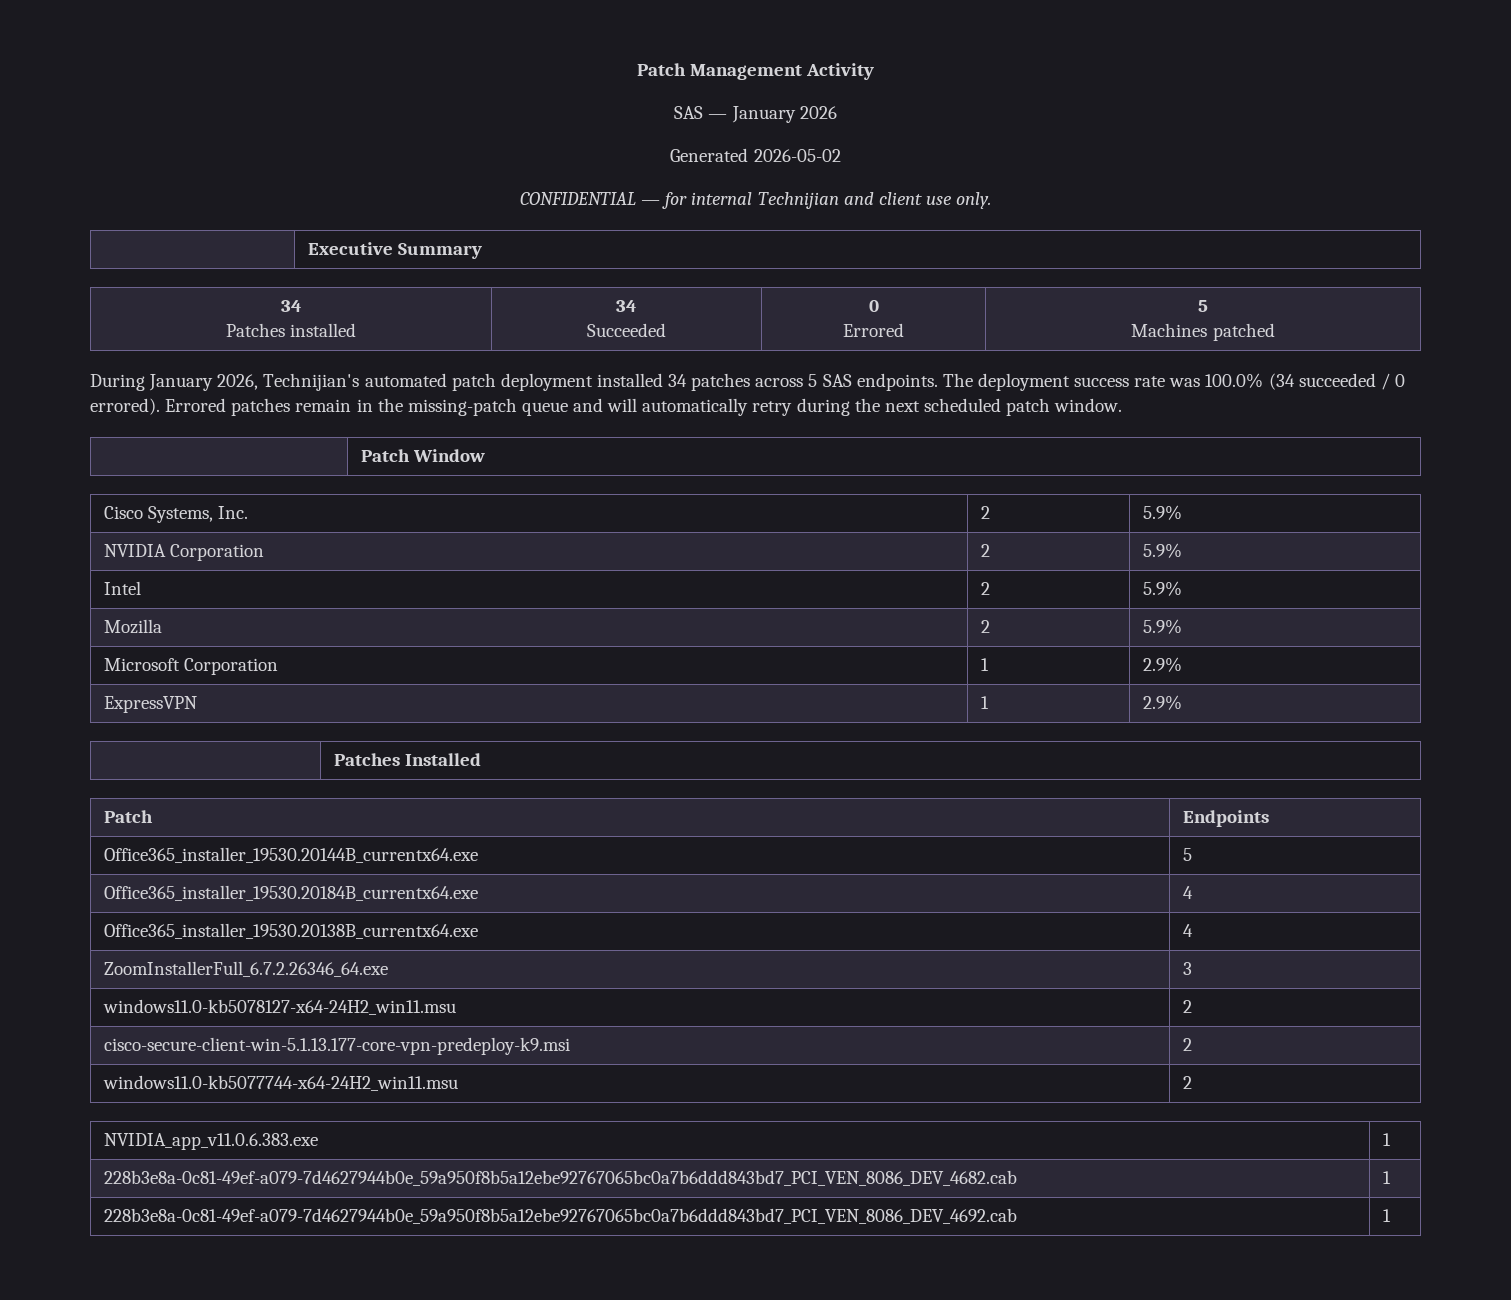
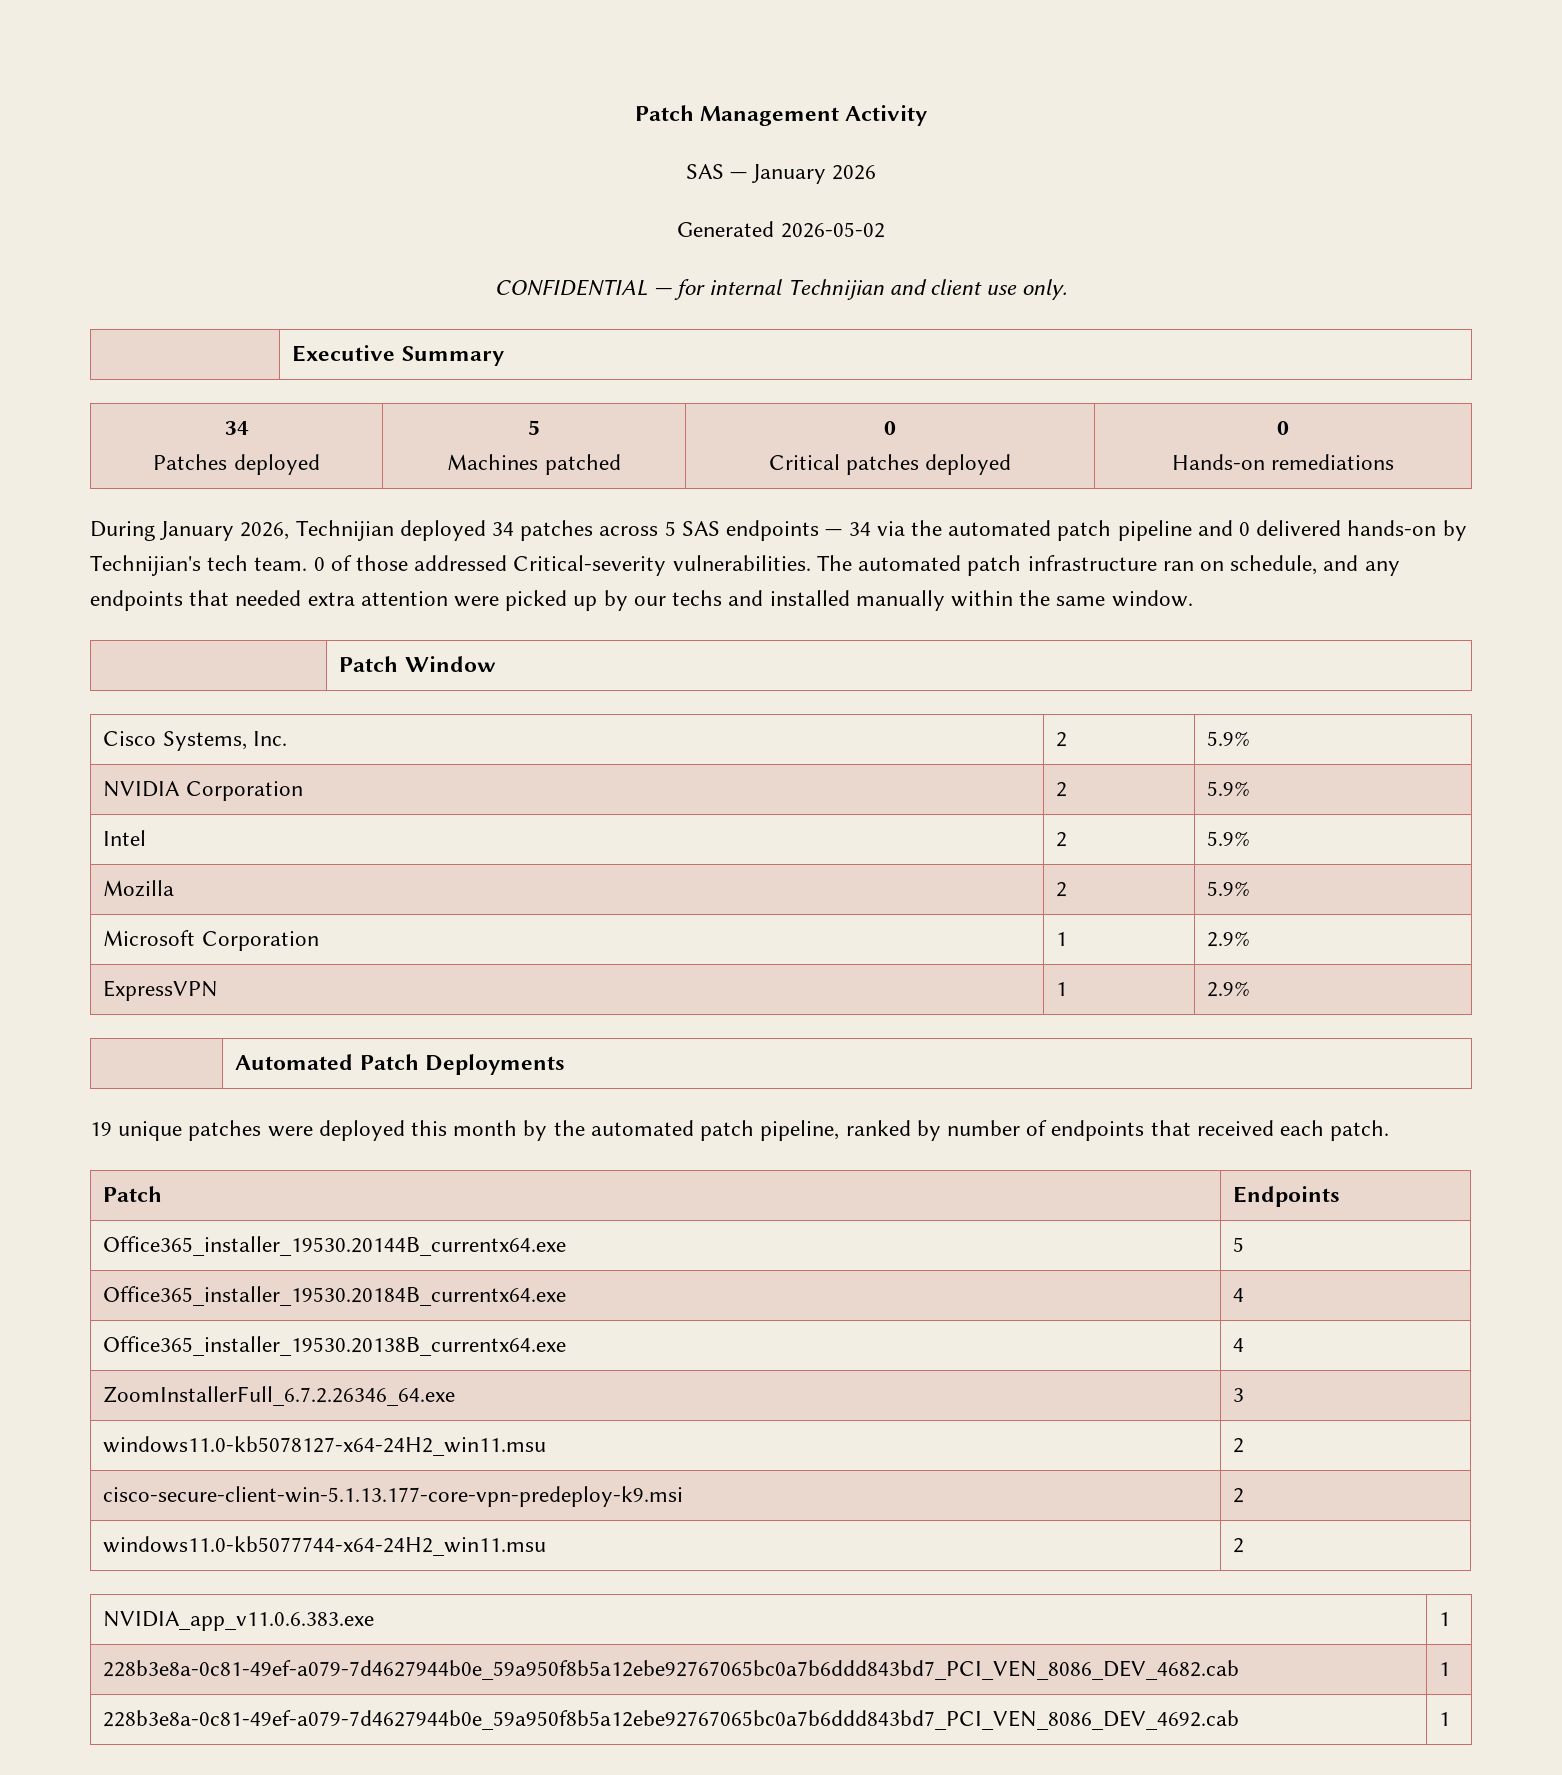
[290,323,357,337] [616,300,637,312] [587,323,666,337] [868,300,879,312] [843,323,904,337] [1198,300,1208,312] [1131,323,1275,341] [90,373,663,391] installed | 34 // Succeeded | 0 // Errored | 5 // Machines patched // During January 2026, Technijian's automated patch deployment installed -> [233,454,320,475] [528,420,540,435] [447,454,621,475] [884,421,896,435] [768,454,1012,475] [1277,421,1289,435] [1171,454,1395,470] [90,520,486,541] deployed | 5 // Machines patched | 0 // Critical patches deployed | 0 // Hands-on remediations // During January 2026, Technijian deployed
[856,373,1405,391] [90,398,1051,416] endpoints. The deployment success rate was 100.0% (34 succeeded / 0 errored). Errored patches remain in the missing-patch queue and will automatically retry during the next scheduled patch -> [726,520,1467,541] [90,555,1400,576] [90,590,1106,611] endpoints — 34 via the automated patch pipeline and 0 delivered hands-on by Technijian's tech team. 0 of those addressed Critical-severity vulnerabilities. The automated patch infrastructure ran on schedule, and any endpoints that needed extra attention were picked up by our techs and installed manually within the same
[333,753,481,766] Patches Installed -> [235,1054,565,1075] [90,1120,1390,1141] Automated Patch Deployments // 19 unique patches were deployed this month by the automated patch pipeline, ranked by number of endpoints that received each patch.

